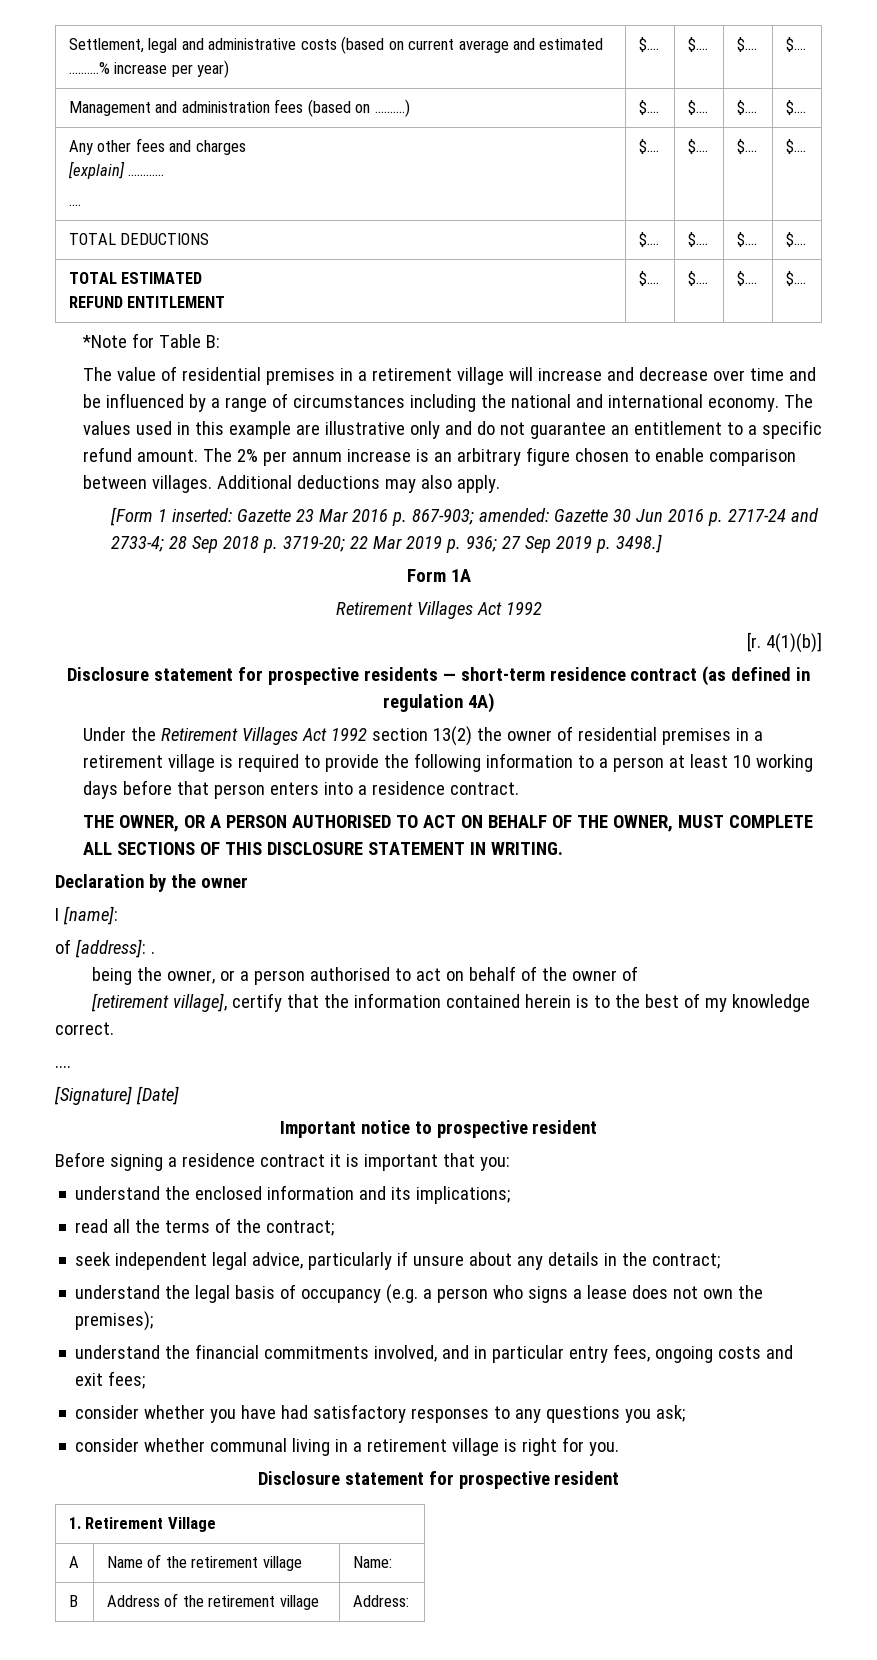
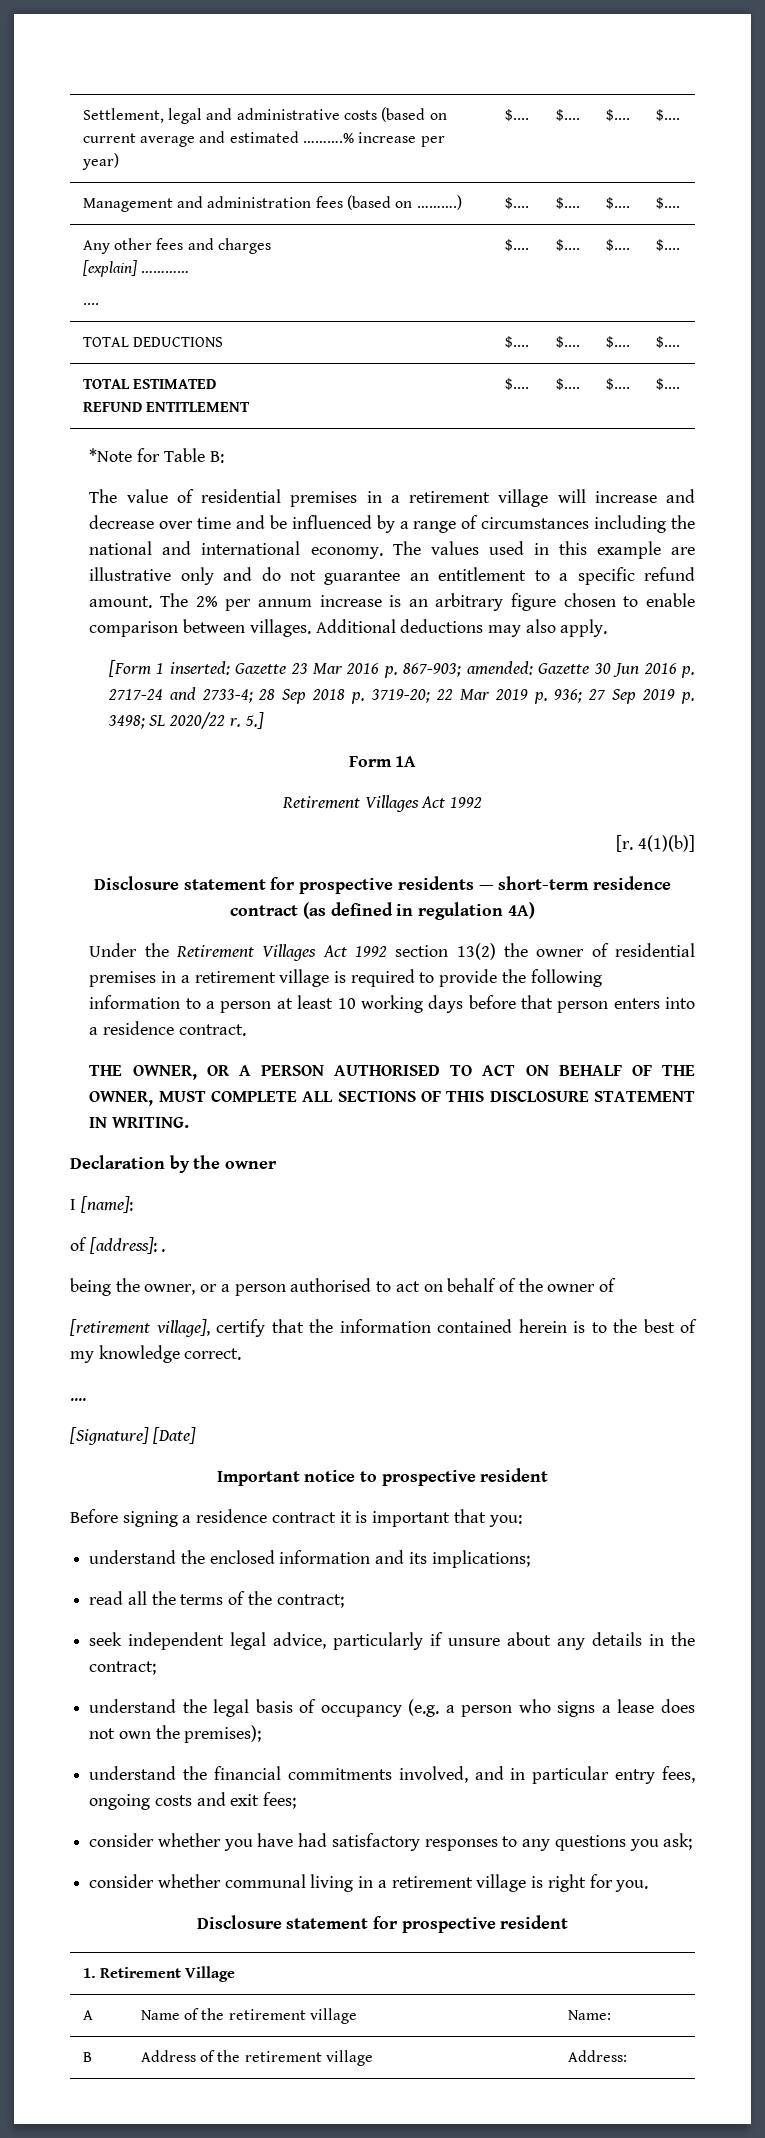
[615,534,662,553] 3498.] -> [107,712,264,729] 3498; SL 2020/22 r. 5.]

